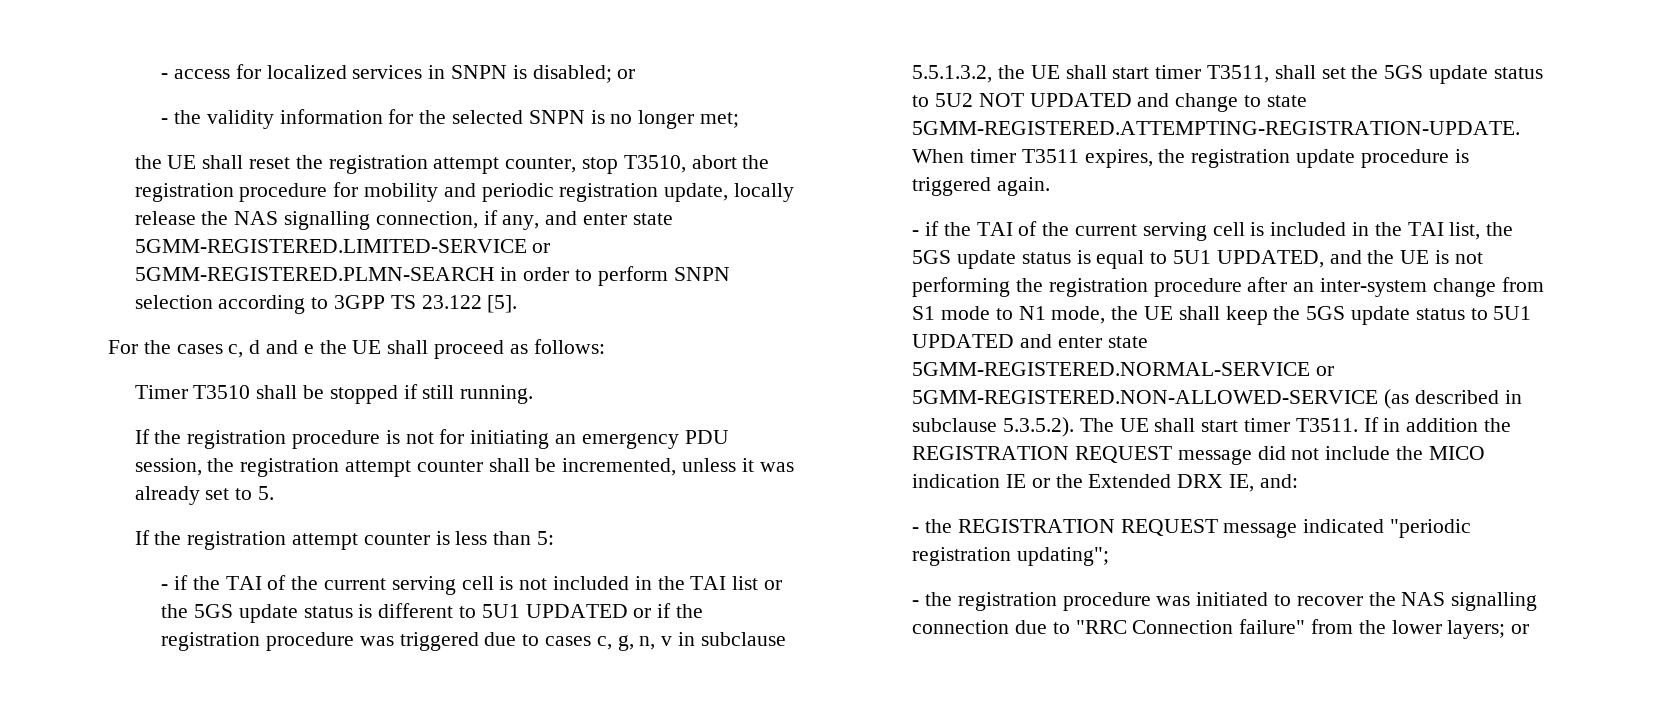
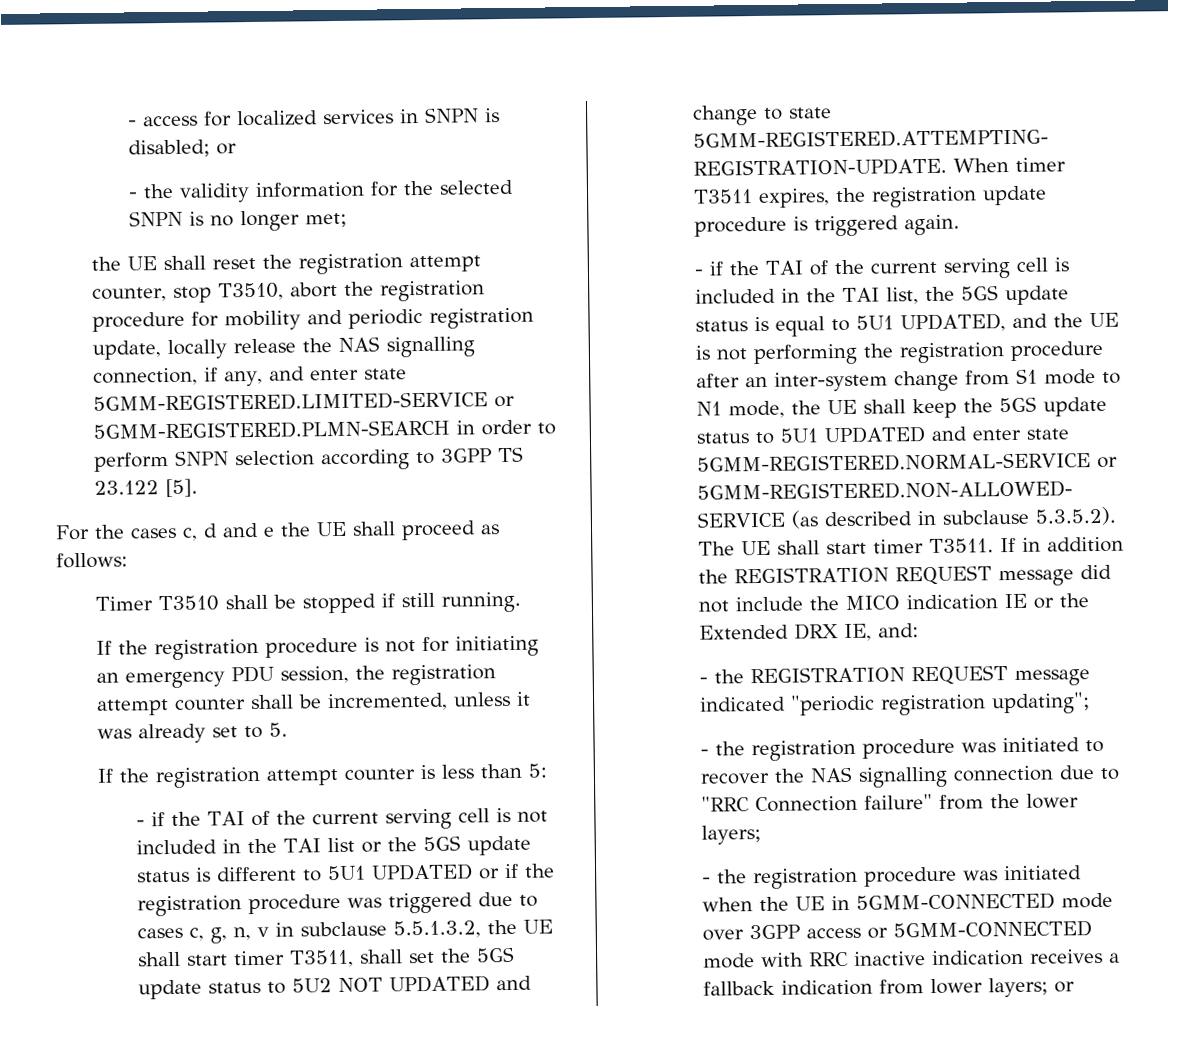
(1506, 629) none -> [702,865,1083,890] [702,892,1114,912] [702,920,1093,941] [703,948,1121,969] [703,977,1049,998] // - the registration procedure was initiated when the UE in 5GMM-CONNECTED mode over 3GPP access or 5GMM-CONNECTED mode with RRC inactive indication receives a fallback indication from lower layers;

